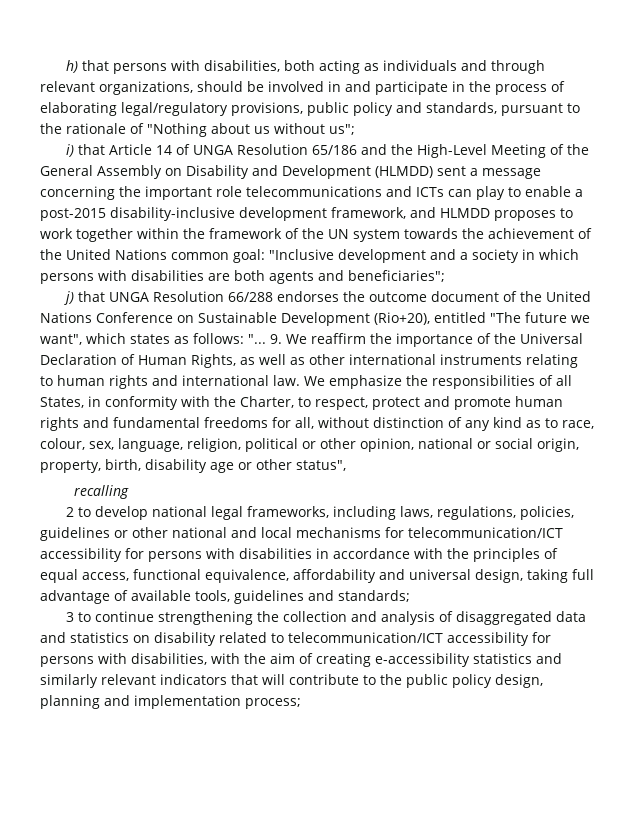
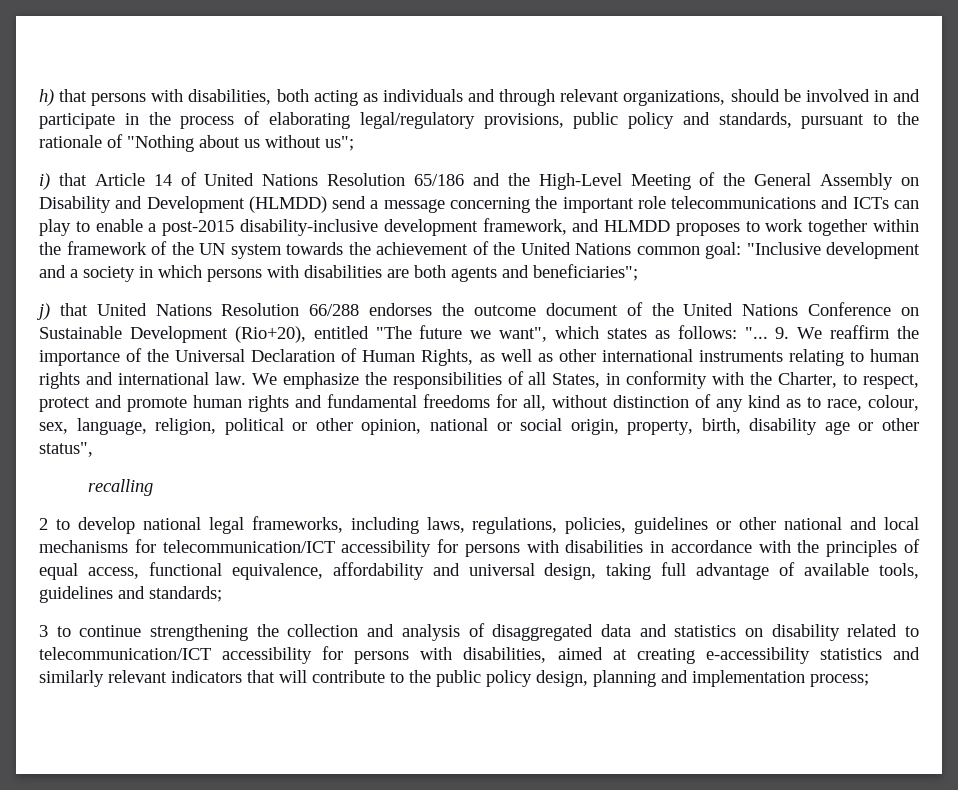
[192,145,233,155] UNGA -> [204,173,319,186] United Nations
[437,166,466,176] sent -> [332,196,367,209] send
[108,292,149,302] UNGA -> [96,303,212,316] United Nations
[211,653,313,664] with the aim of -> [557,647,627,660] aimed at

